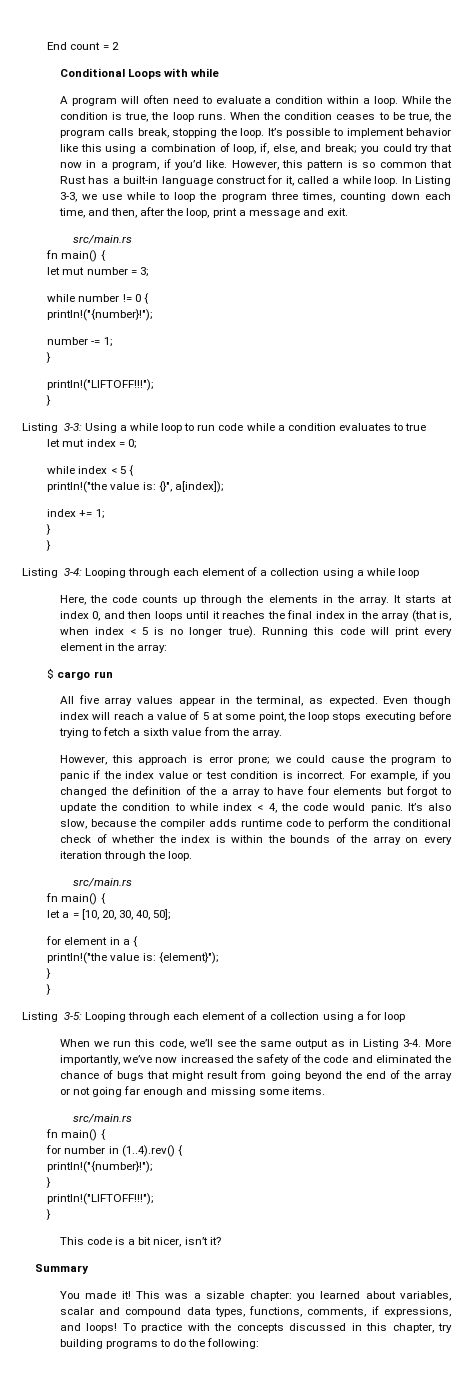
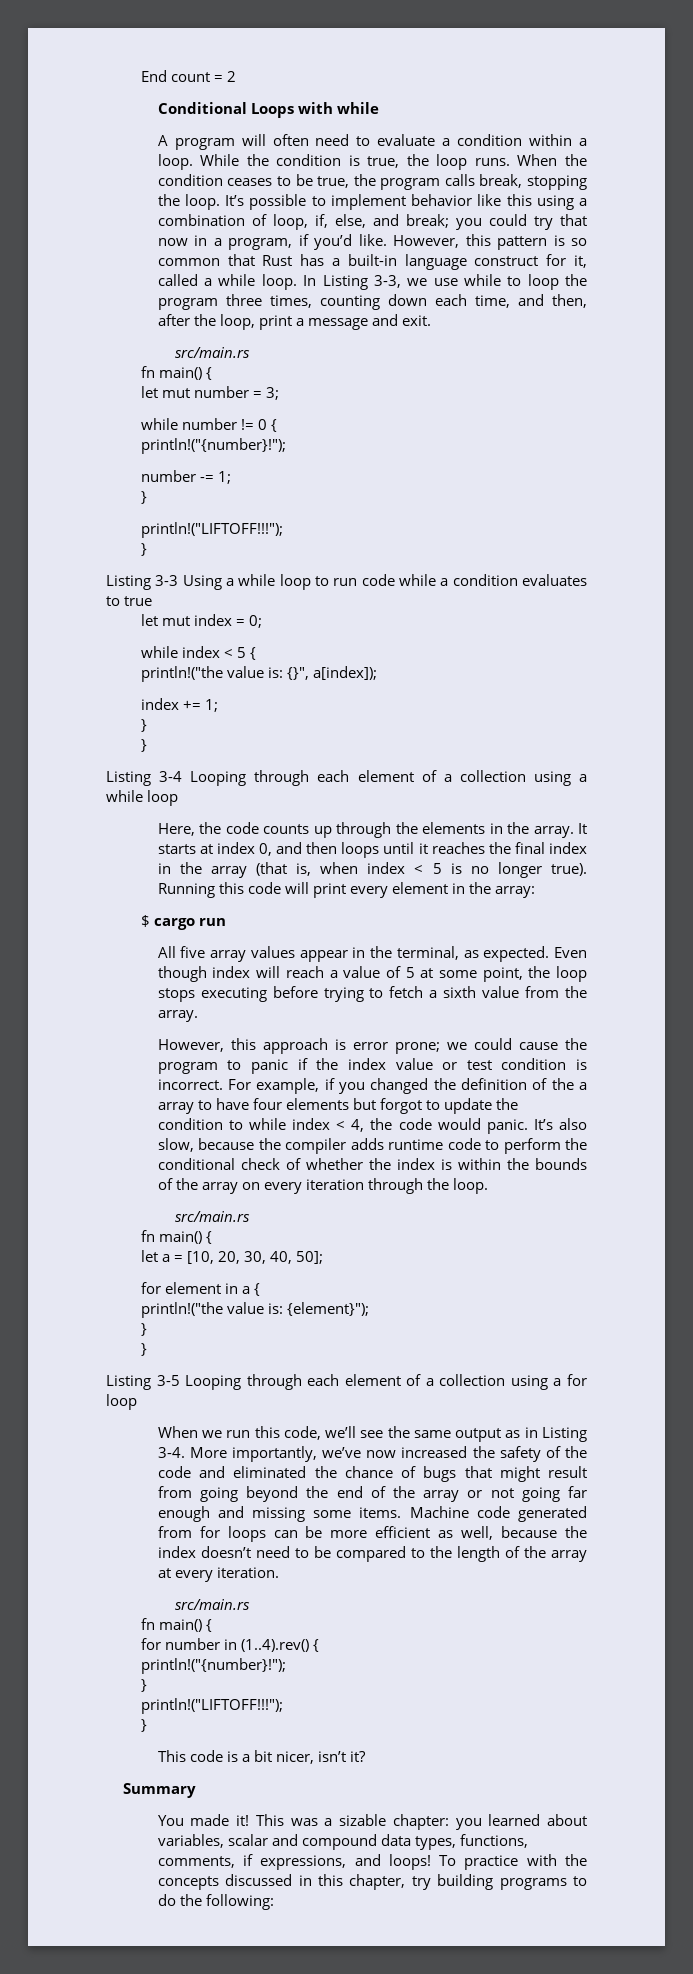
[63,423,82,431] 3-3: -> [155,575,179,586] 3-3
[63,568,82,576] 3-4: -> [159,771,183,782] 3-4
[63,1012,82,1020] 3-5: -> [156,1375,180,1386] 3-5
(325, 1091) none -> [409,1506,588,1522] [157,1526,587,1542] [157,1546,587,1562] [157,1567,279,1582] Machine code generated from for loops can be more efficient as well, because the index doesn’t need to be compared to the length of the array at every iteration.

